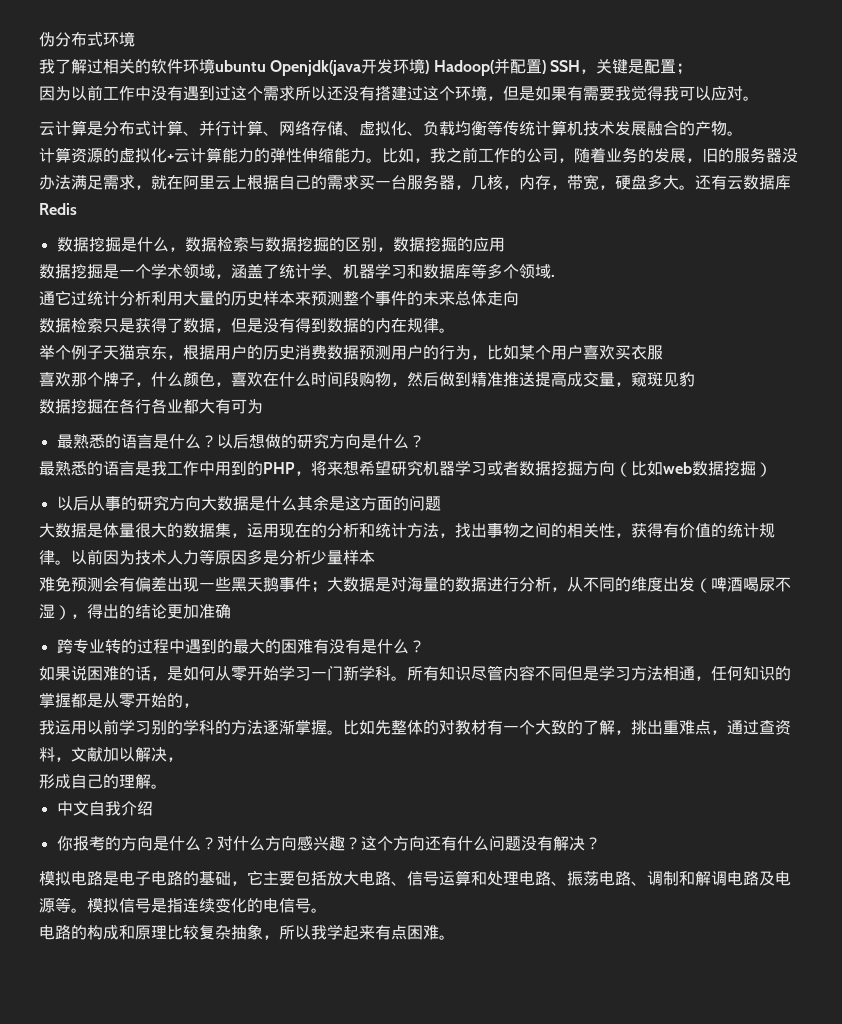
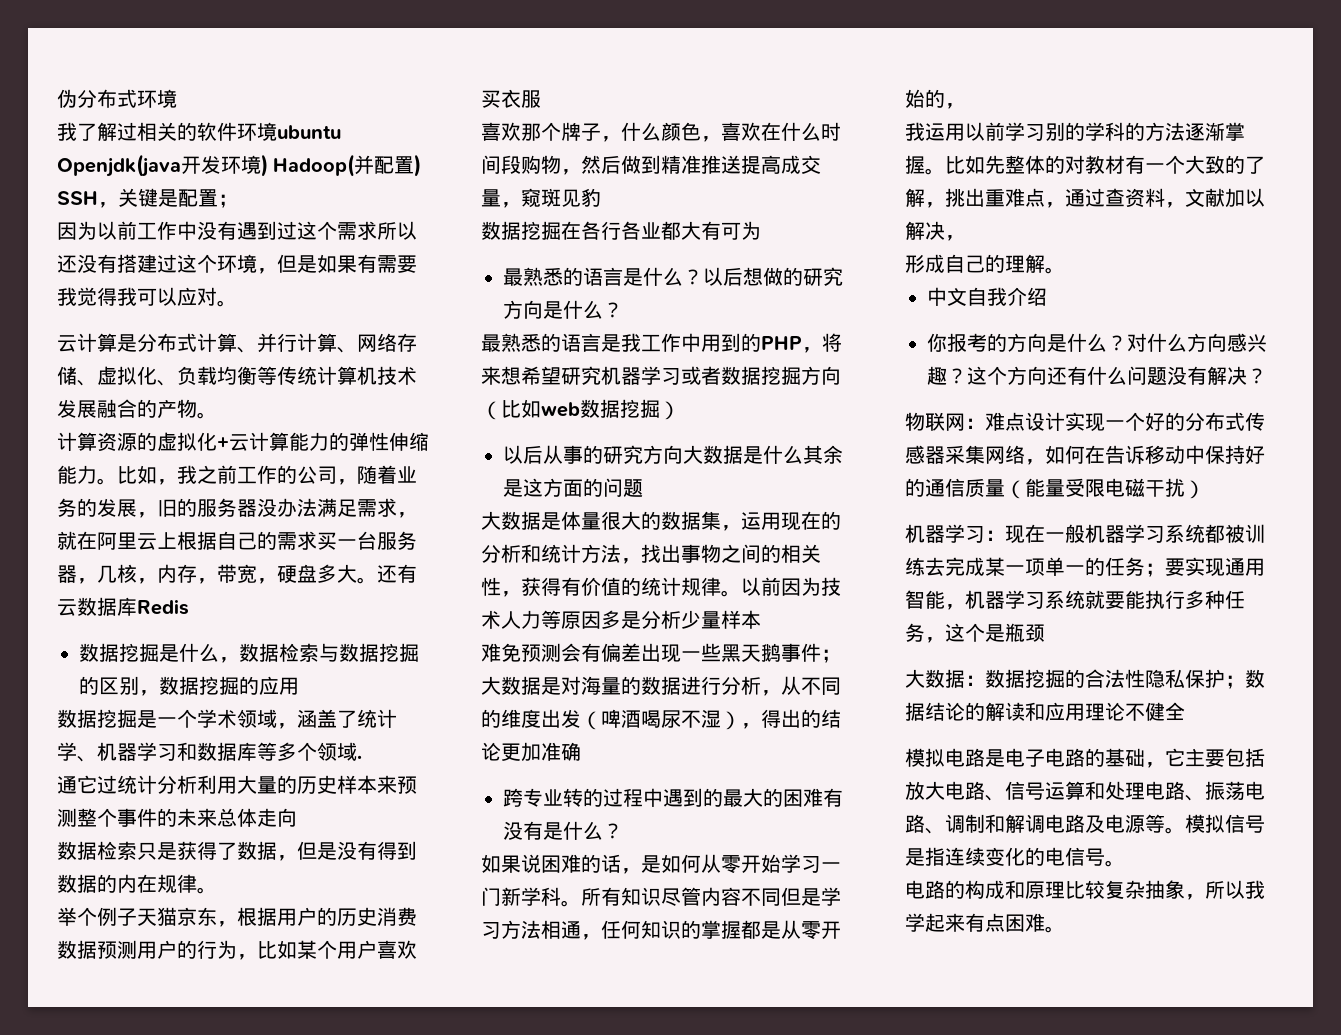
(601, 843) none -> [905,412,1265,432] [905,445,1265,465] [905,478,1205,499] [905,524,1265,544] [905,557,1265,577] [905,590,1245,610] [905,623,1045,643] [905,669,1265,689] [905,702,1185,721] // 物联网：难点设计实现一个好的分布式传感器采集网络，如何在告诉移动中保持好的通信质量（能量受限电磁干扰） // 机器学习：现在一般机器学习系统都被训练去完成某一项单一的任务；要实现通用智能，机器学习系统就要能执行多种任务，这个是瓶颈 // 大数据：数据挖掘的合法性隐私保护；数据结论的解读和应用理论不健全

